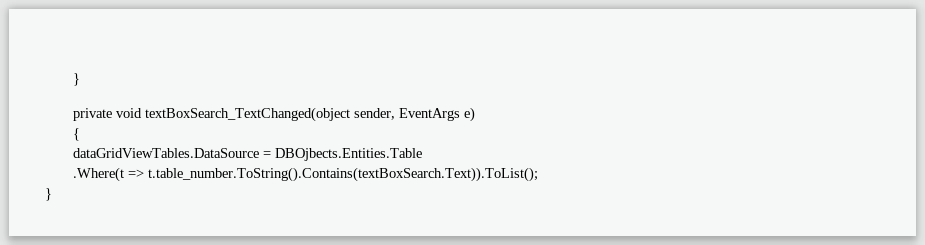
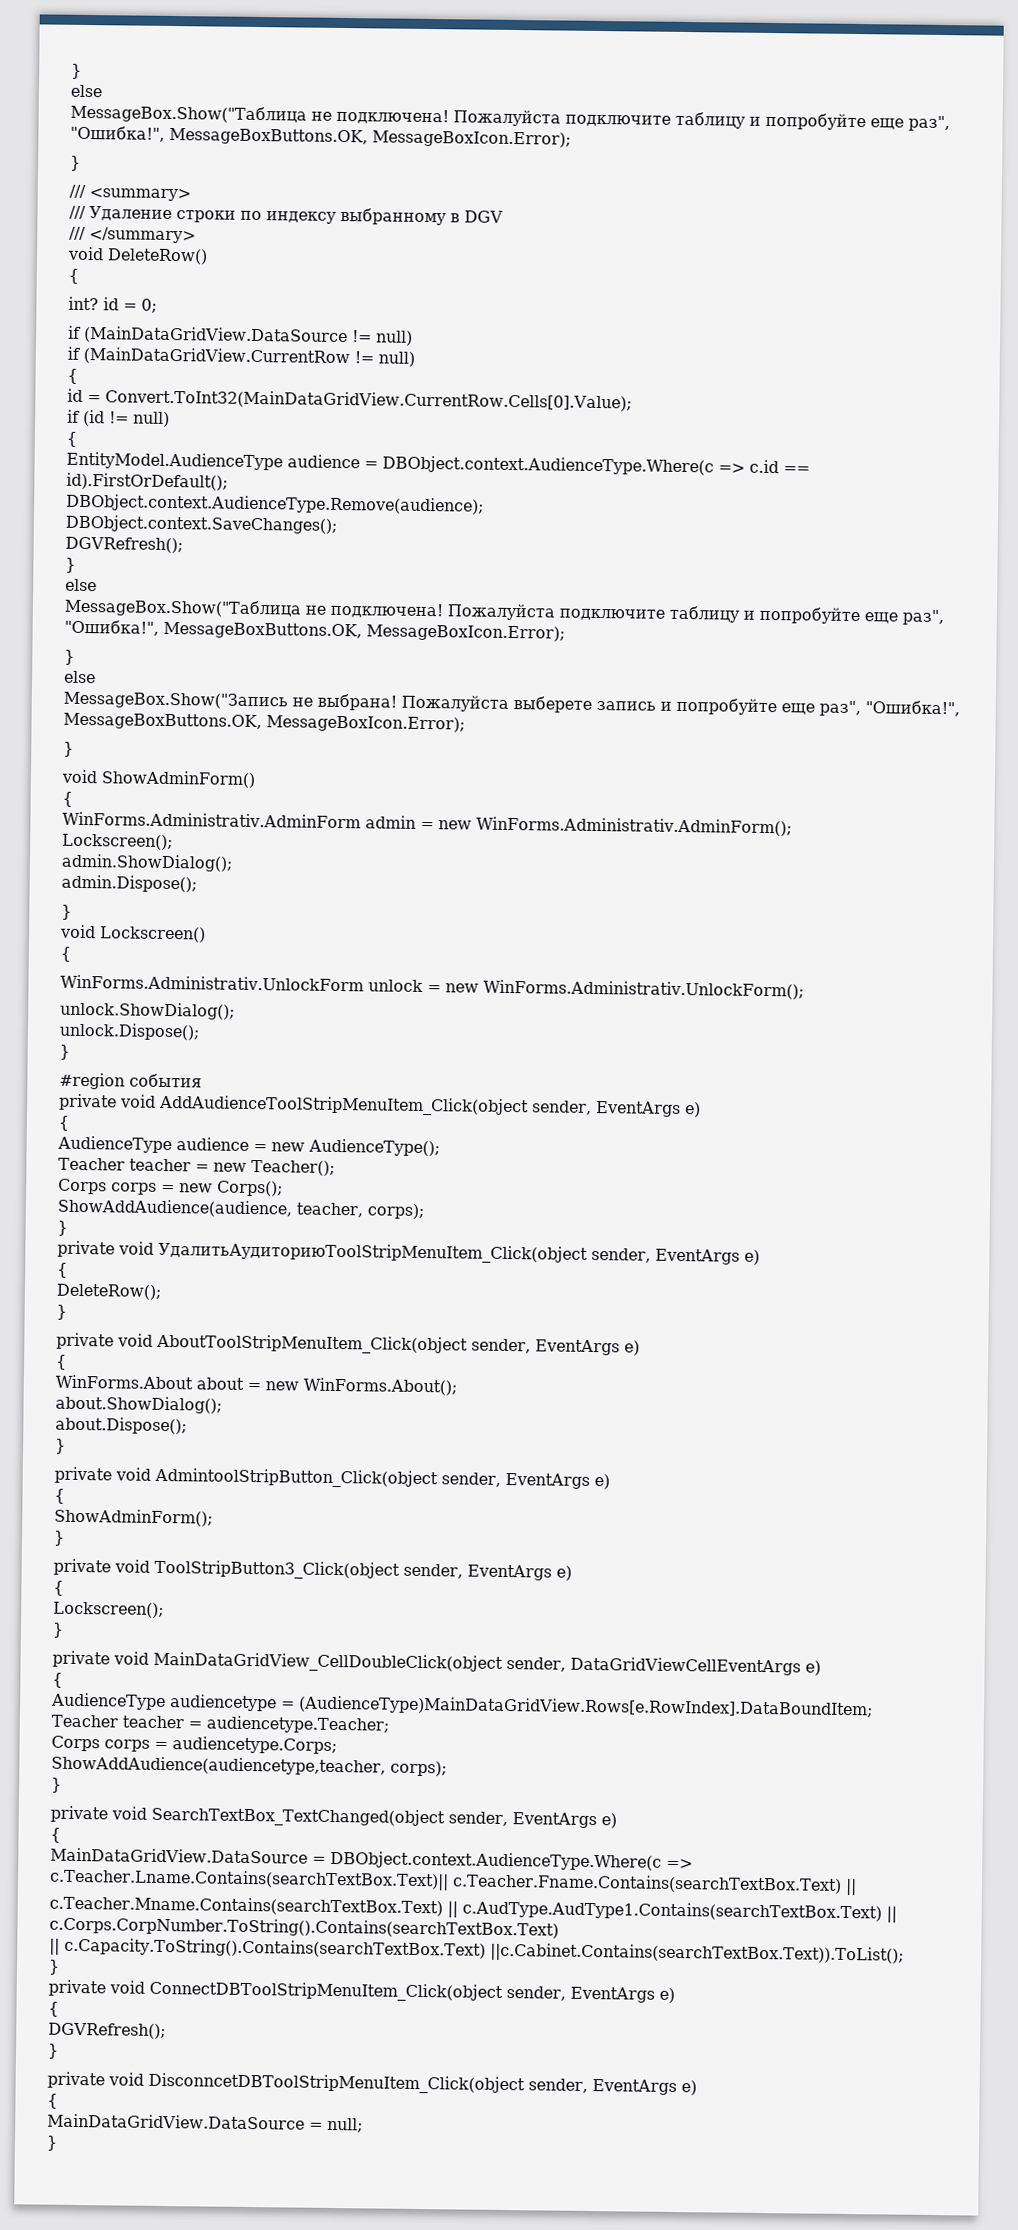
[73,73,81,86] [73,107,476,122] [73,128,81,141] [73,148,423,161] [73,167,539,182] } // private void textBoxSearch_TextChanged(object sender, EventArgs e) // { // dataGridViewTables.DataSource = DBOjbects.Entities.Table // .Where(t => t.table_number.ToString().Contains(textBoxSearch.Text)).ToList(); -> [71,63,82,79] [70,84,103,98] [70,104,950,132] [70,125,571,148] [70,155,81,171] [69,184,191,202] [69,205,503,226] [69,226,196,244] [67,246,208,265] [68,268,79,284] [68,296,157,313] [68,325,413,346] [67,346,415,367] [67,368,78,384] [67,388,632,412] [67,409,170,427] [66,431,77,447] [66,451,810,476] [66,472,228,491] [66,493,484,515] [65,514,337,534] [65,536,183,554] [65,557,76,573] [65,578,97,592] [64,598,944,626] [64,619,565,642] [64,649,75,665] [64,670,96,684] [63,691,960,717] [63,712,465,733] [63,741,74,757] [61,769,255,789] [62,791,73,807] [62,811,792,837] [62,833,173,851] [61,853,233,872] [61,874,197,893] [61,904,72,920] [60,924,206,943] [60,946,71,962] [60,974,804,1000] [60,1001,235,1020] [59,1022,200,1041] [59,1044,70,1060] [59,1072,202,1090] [59,1093,701,1118] [58,1115,69,1131] [57,1135,440,1157] [58,1157,335,1176] [58,1178,283,1197] [57,1198,424,1220] [57,1220,68,1236] [57,1240,760,1265] [57,1262,68,1278] [56,1283,161,1300] [56,1304,67,1320] [56,1332,640,1356] [55,1354,67,1370] [55,1374,457,1396] [55,1395,222,1414] [55,1416,187,1435] [55,1438,66,1454] [54,1466,610,1490] [54,1488,65,1504] [54,1508,213,1527] [53,1530,65,1546] [53,1558,572,1581] [53,1580,64,1596] [53,1601,164,1618] [52,1622,64,1638] [52,1650,821,1676] [52,1672,63,1688] [51,1692,873,1719] [51,1714,389,1734] [51,1735,337,1755] [51,1755,447,1777] [51,1777,62,1793] [50,1805,617,1829] [50,1827,61,1843] [50,1847,693,1871] [49,1868,857,1896] [49,1895,897,1923] [49,1916,559,1939] [49,1937,904,1965] [48,1959,60,1975] [48,1979,675,2003] [48,2001,59,2017] [48,2022,166,2040] [47,2043,59,2059] [47,2071,697,2096] [47,2093,58,2109] [47,2113,363,2133] } // else // MessageBox.Show("Таблица не подключена! Пожалуйста подключите таблицу и попробуйте еще раз", "Ошибка!", MessageBoxButtons.OK, MessageBoxIcon.Error); // } // /// <summary> // /// Удаление строки по индексу выбранному в DGV // /// </summary> // void DeleteRow() // { // int? id = 0; // if (MainDataGridView.DataSource != null) // if (MainDataGridView.CurrentRow != null) // { // id = Convert.ToInt32(MainDataGridView.CurrentRow.Cells[0].Value); // if (id != null) // { // EntityModel.AudienceType audience = DBObject.context.AudienceType.Where(c => c.id == id).FirstOrDefault(); // DBObject.context.AudienceType.Remove(audience); // DBObject.context.SaveChanges(); // DGVRefresh(); // } // else // MessageBox.Show("Таблица не подключена! Пожалуйста подключите таблицу и попробуйте еще раз", "Ошибка!", MessageBoxButtons.OK, MessageBoxIcon.Error); // } // else // MessageBox.Show("Запись не выбрана! Пожалуйста выберете запись и попробуйте еще раз", "Ошибка!", MessageBoxButtons.OK, MessageBoxIcon.Error); // } // void ShowAdminForm() // { // WinForms.Administrativ.AdminForm admin = new WinForms.Administrativ.AdminForm(); // Lockscreen(); // admin.ShowDialog(); // admin.Dispose(); // } // void Lockscreen() // { // WinForms.Administrativ.UnlockForm unlock = new WinForms.Administrativ.UnlockForm(); // unlock.ShowDialog(); // unlock.Dispose(); // } // #region события // private void AddAudienceToolStripMenuItem_Click(object sender, EventArgs e) // { // AudienceType audience = new AudienceType(); // Teacher teacher = new Teacher(); // Corps corps = new Corps(); // ShowAddAudience(audience, teacher, corps); // } // private void УдалитьАудиториюToolStripMenuItem_Click(object sender, EventArgs e) // { // DeleteRow(); // } // private void AboutToolStripMenuItem_Click(object sender, EventArgs e) // { // WinForms.About about = new WinForms.About(); // about.ShowDialog(); // about.Dispose(); // } // private void AdmintoolStripButton_Click(object sender, EventArgs e) // { // ShowAdminForm(); // } // private void ToolStripButton3_Click(object sender, EventArgs e) // { // Lockscreen(); // } // private void MainDataGridView_CellDoubleClick(object sender, DataGridViewCellEventArgs e) // { // AudienceType audiencetype = (AudienceType)MainDataGridView.Rows[e.RowIndex].DataBoundItem; // Teacher teacher = audiencetype.Teacher; // Corps corps = audiencetype.Corps; // ShowAddAudience(audiencetype,teacher, corps); // } // private void SearchTextBox_TextChanged(object sender, EventArgs e) // { // MainDataGridView.DataSource = DBObject.context.AudienceType.Where(c => c.Teacher.Lname.Contains(searchTextBox.Text)|| c.Teacher.Fname.Contains(searchTextBox.Text) || // c.Teacher.Mname.Contains(searchTextBox.Text) || c.AudType.AudType1.Contains(searchTextBox.Text) || c.Corps.CorpNumber.ToString().Contains(searchTextBox.Text) // || c.Capacity.ToString().Contains(searchTextBox.Text) ||c.Cabinet.Contains(searchTextBox.Text)).ToList(); // } // private void ConnectDBToolStripMenuItem_Click(object sender, EventArgs e) // { // DGVRefresh(); // } // private void DisconncetDBToolStripMenuItem_Click(object sender, EventArgs e) // { // MainDataGridView.DataSource = null;

